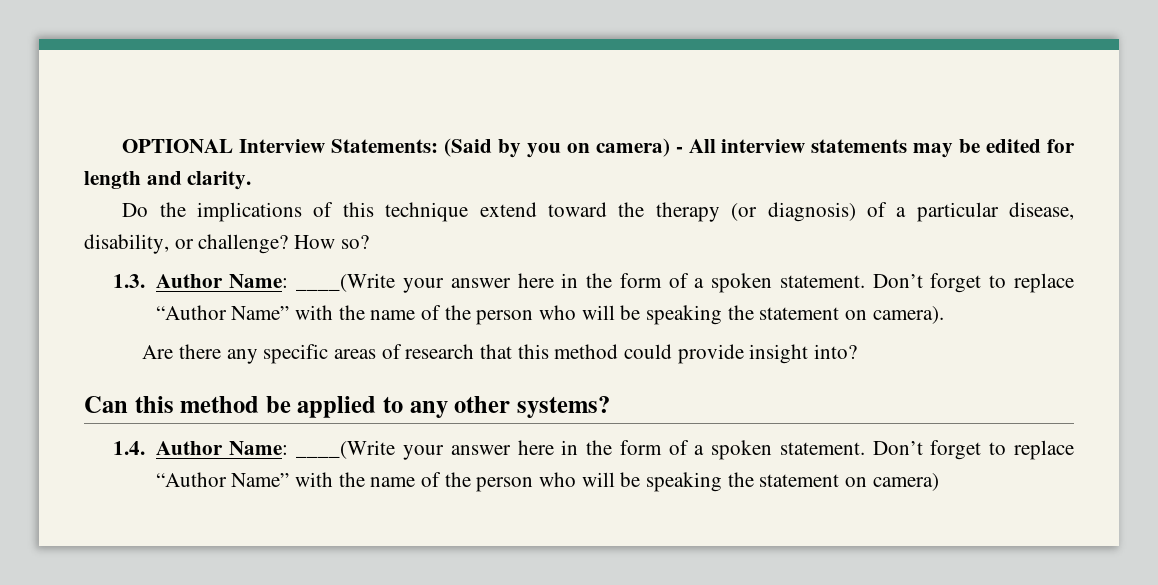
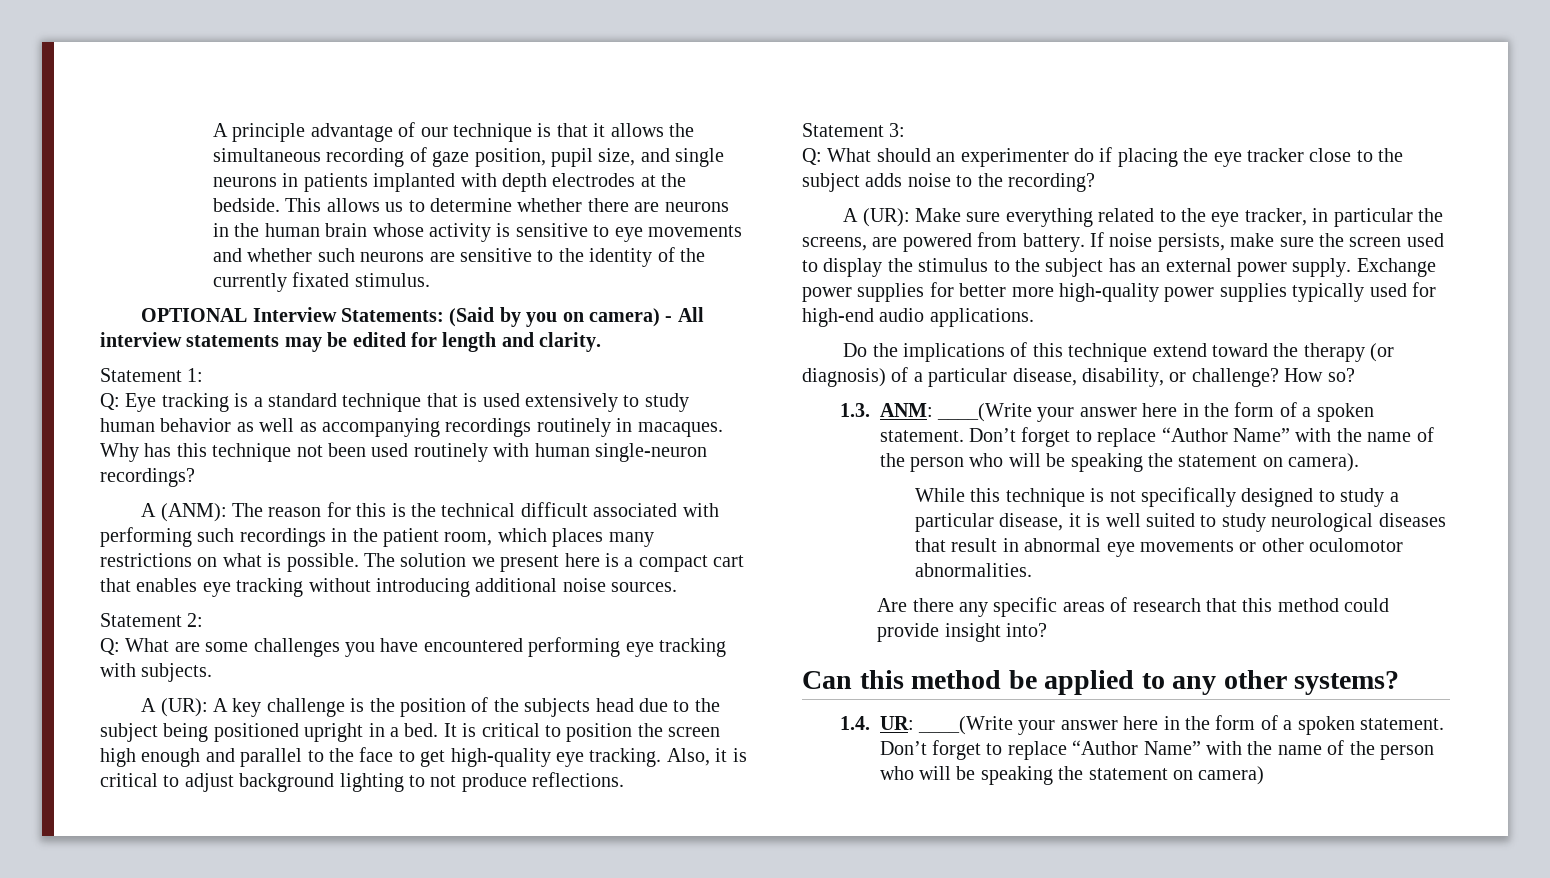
(122, 146) none -> [212,122,694,142] [212,147,725,167] [212,173,687,192] [212,198,729,212] [212,223,742,242] [212,247,705,267] [212,272,430,292] A principle advantage of our technique is that it allows the simultaneous recording of gaze position, pupil size, and single neurons in patients implanted with depth electrodes at the bedside. This allows us to determine whether there are neurons in the human brain whose activity is sensitive to eye movements and whether such neurons are sensitive to the identity of the currently fixated stimulus. //
(252, 180) none -> [100,368,204,382] [100,393,689,412] [100,418,723,437] [100,443,707,462] [100,468,195,487] [141,502,719,522] [100,527,654,547] [100,553,745,572] [100,578,678,597] [100,613,204,627] [100,637,726,657] [100,663,213,682] [141,697,720,717] [100,723,721,742] [100,747,747,767] [100,772,625,792] [802,123,906,137] [802,147,1404,167] [802,173,1095,192] [843,208,1443,227] [802,232,1444,252] [802,258,1436,277] [802,282,1436,302] [802,308,1034,327] // Statement 1: // Q: Eye tracking is a standard technique that is used extensively to study human behavior as well as accompanying recordings routinely in macaques. Why has this technique not been used routinely with human single-neuron recordings? // A (ANM): The reason for this is the technical difficult associated with performing such recordings in the patient room, which places many restrictions on what is possible. The solution we present here is a compact cart that enables eye tracking without introducing additional noise sources. // Statement 2: // Q: What are some challenges you have encountered performing eye tracking with subjects. // A (UR): A key challenge is the position of the subjects head due to the subject being positioned upright in a bed. It is critical to position the screen high enough and parallel to the face to get high-quality eye tracking. Also, it is critical to adjust background lighting to not produce reflections. // Statement 3: // Q: What should an experimenter do if placing the eye tracker close to the subject adds noise to the recording? // A (UR): Make sure everything related to the eye tracker, in particular the screens, are powered from battery. If noise persists, make sure the screen used to display the stimulus to the subject has an external power supply. Exchange power supplies for better more high-quality power supplies typically used for high-end audio applications.
[155,274,289,288] Author Name: -> [879,403,933,417] ANM:
(944, 315) none -> [914,487,1399,507] [914,513,1446,532] [914,538,1404,557] [914,563,1032,577] // While this technique is not specifically designed to study a particular disease, it is well suited to study neurological diseases that result in abnormal eye movements or other oculomotor abnormalities.
[155,441,289,455] Author Name: -> [879,716,914,730] UR:

